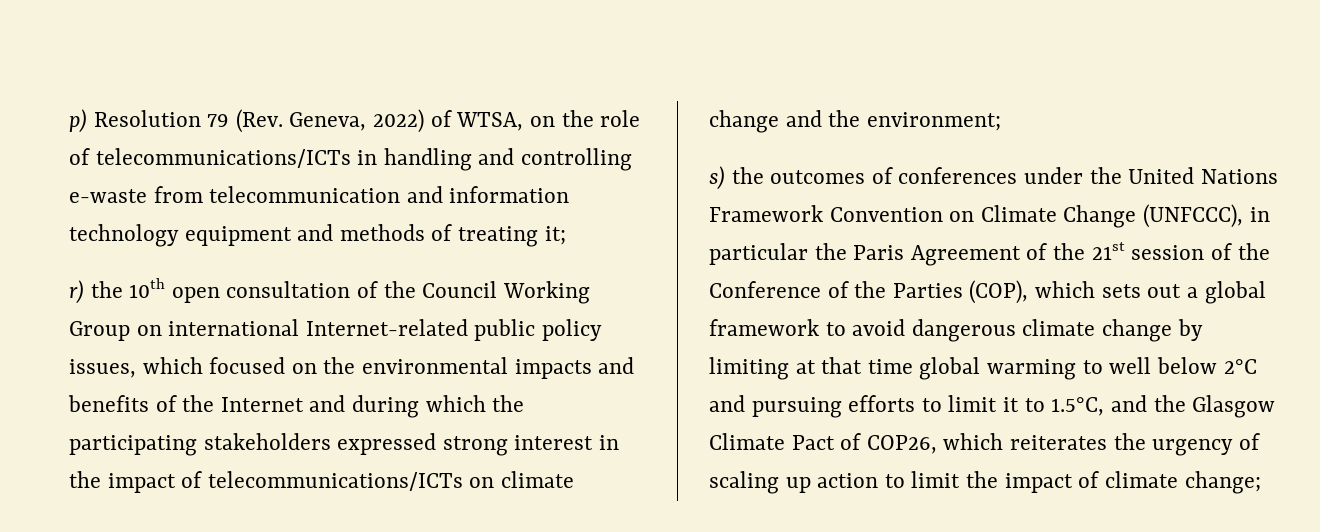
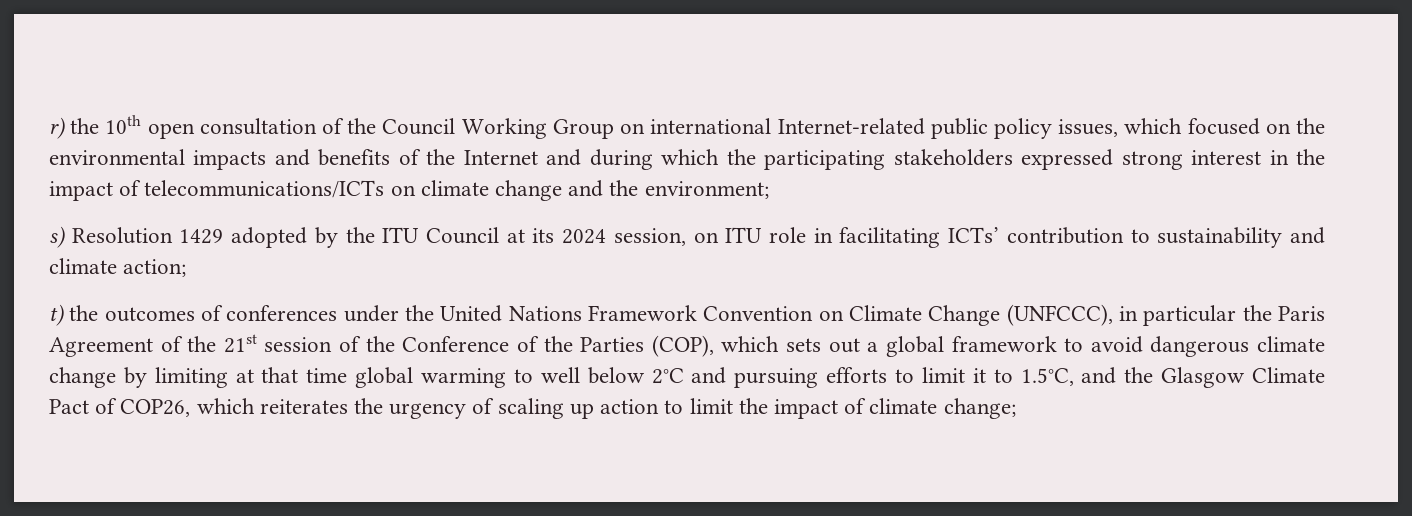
[69,109,641,133] [69,148,633,171] [69,186,570,203] [69,224,566,247] p) Resolution 79 (Rev. Geneva, 2022) of WTSA, on the role of telecommunications/ICTs in handling and controlling e-waste from telecommunication and information technology equipment and methods of treating it; // -> (49, 128) none
(725, 178) none -> [71,227,1325,248] [49,258,187,277] [49,304,64,326] Resolution 1429 adopted by the ITU Council at its 2024 session, on ITU role in facilitating ICTs’ contribution to sustainability and climate action; // t)

